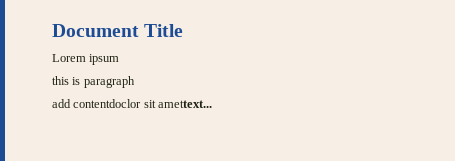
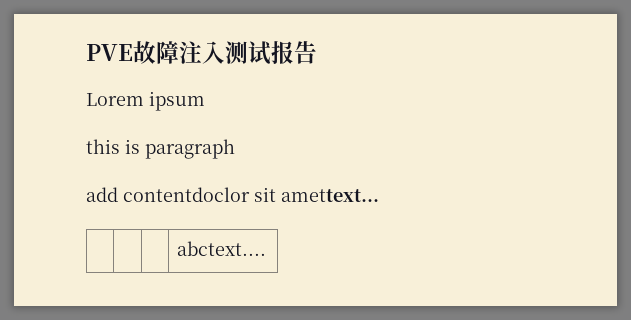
[52,24,184,37] Document Title -> [86,41,317,65] PVE故障注入测试报告
(213, 104) none -> [177,241,267,256] // | | | abctext....

